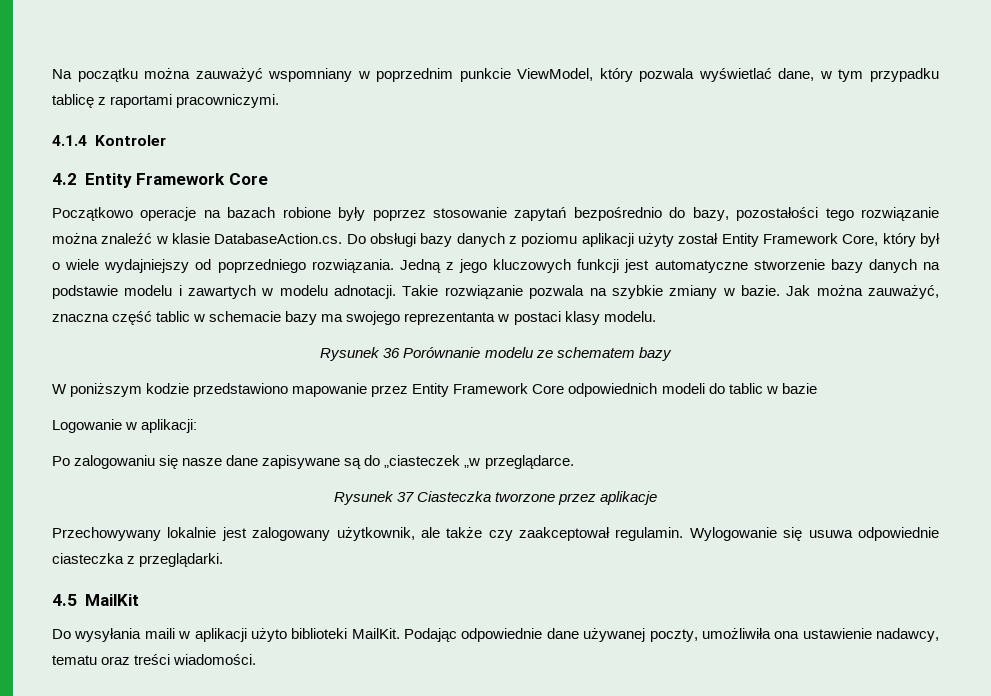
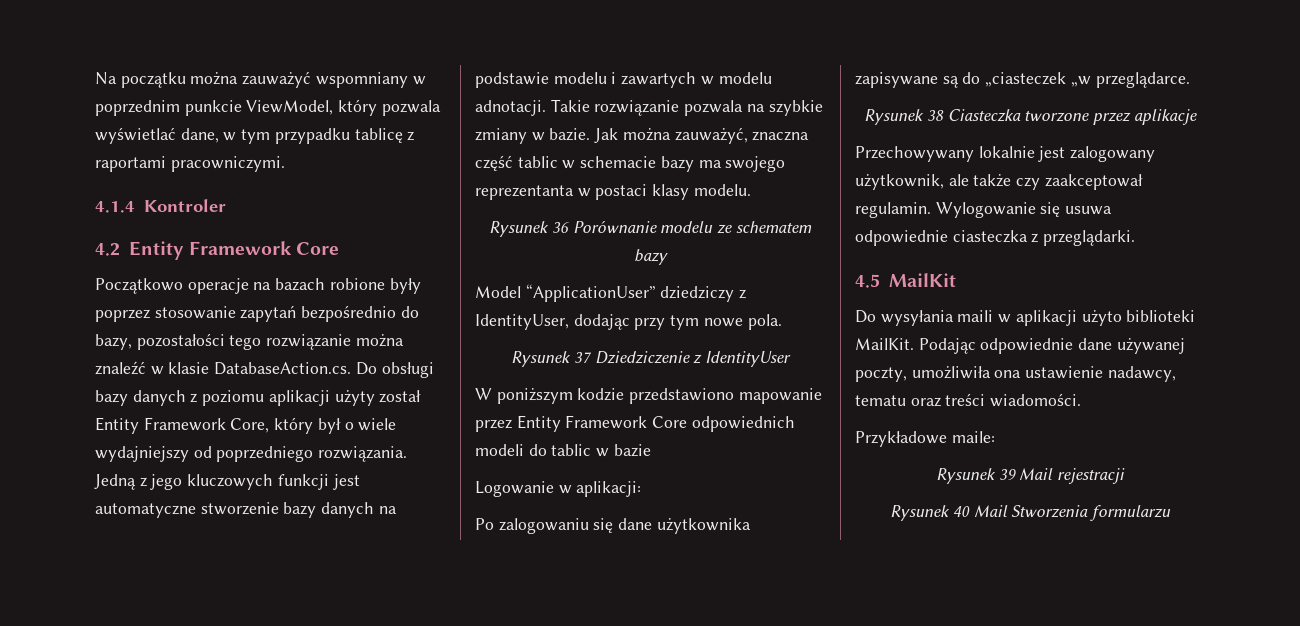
(672, 354) none -> [475,284,747,302] [475,314,782,330] [511,351,791,367] // Model “ApplicationUser” dziedziczy z IdentityUser, dodając przy tym nowe pola. // Rysunek 37 Dziedziczenie z IdentityUser
[182,455,259,466] nasze dane -> [618,518,751,534] dane użytkownika
[396,492,414,502] 37 -> [926,110,944,121] 38
(257, 659) none -> [855,431,995,447] [935,468,1126,484] [890,505,1171,521] // Przykładowe maile: // Rysunek 39 Mail rejestracji // Rysunek 40 Mail Stworzenia formularzu

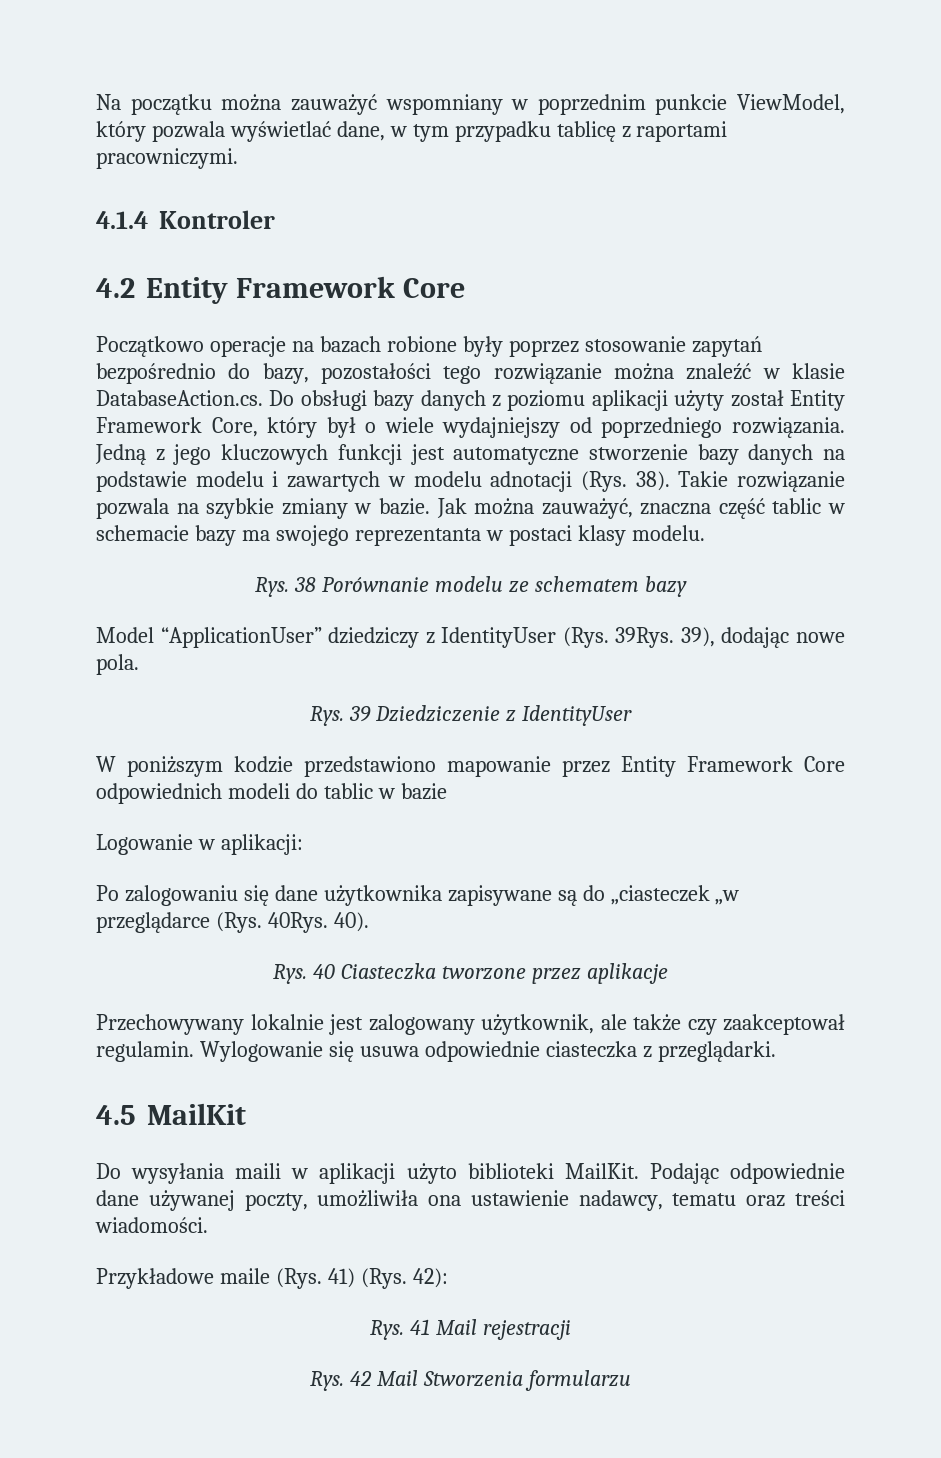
[475,100,546,116] adnotacji. -> [490,471,670,492] adnotacji (Rys. 38).
[489,221,569,237] Rysunek 36 -> [255,577,317,597] Rys. 38
[475,314,700,330] IdentityUser, dodając przy tym -> [441,627,790,648] IdentityUser (Rys. 39Rys. 39), dodając
[511,351,592,367] Rysunek 37 -> [310,706,372,726] Rys. 39
[1095,72,1190,88] [864,109,944,125] przeglądarce. // Rysunek 38 -> [96,912,369,933] [273,964,336,984] przeglądarce (Rys. 40Rys. 40). // Rys. 40
[951,431,995,443] [935,468,1016,484] maile: // Rysunek 39 -> [219,1268,448,1289] [370,1319,431,1340] maile (Rys. 41) (Rys. 42): // Rys. 41
[890,505,970,521] Rysunek 40 -> [310,1371,373,1391] Rys. 42

